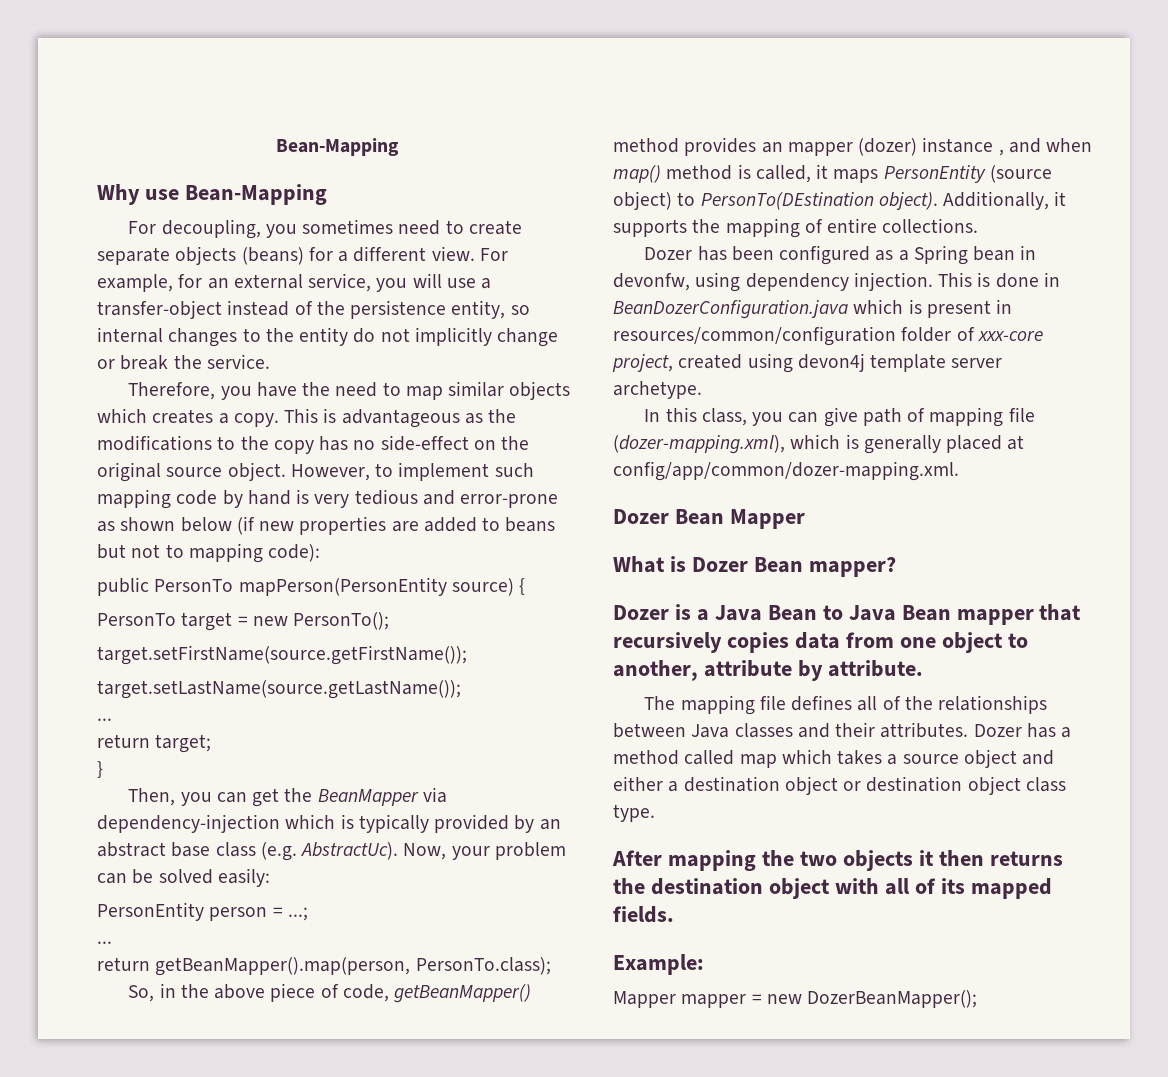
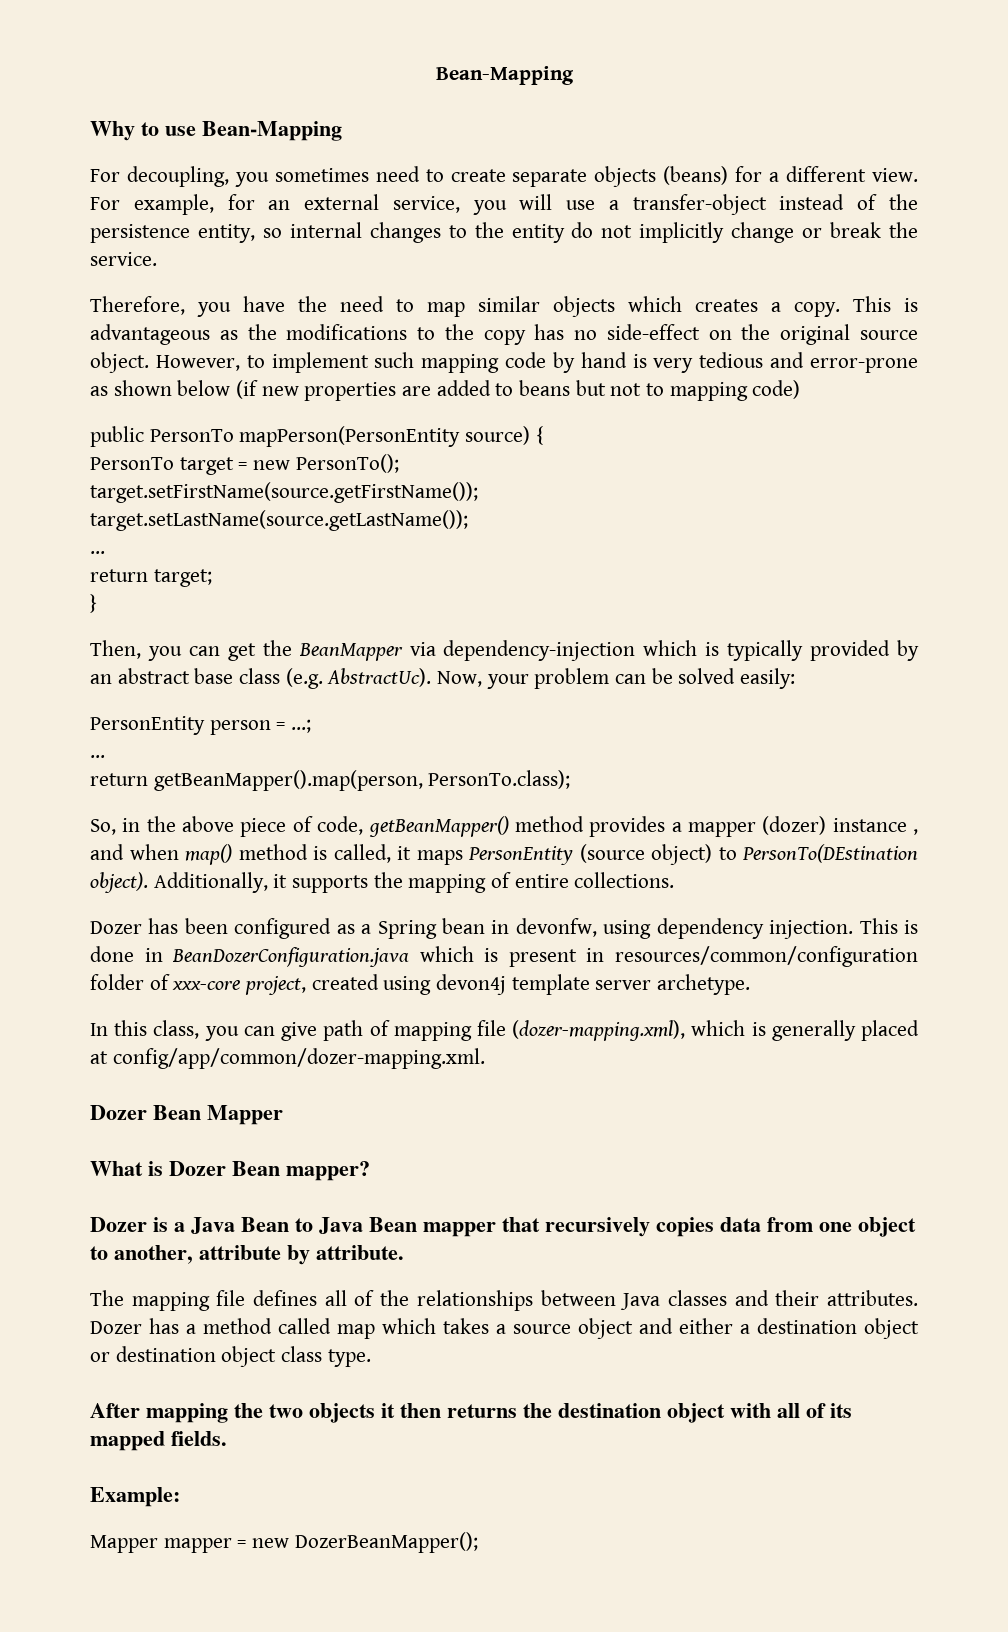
(140, 194) none -> [141,122,159,136] to
[268,544,321,562] code): -> [752,380,801,399] code)
[761,142,783,153] an -> [671,822,682,832] a

